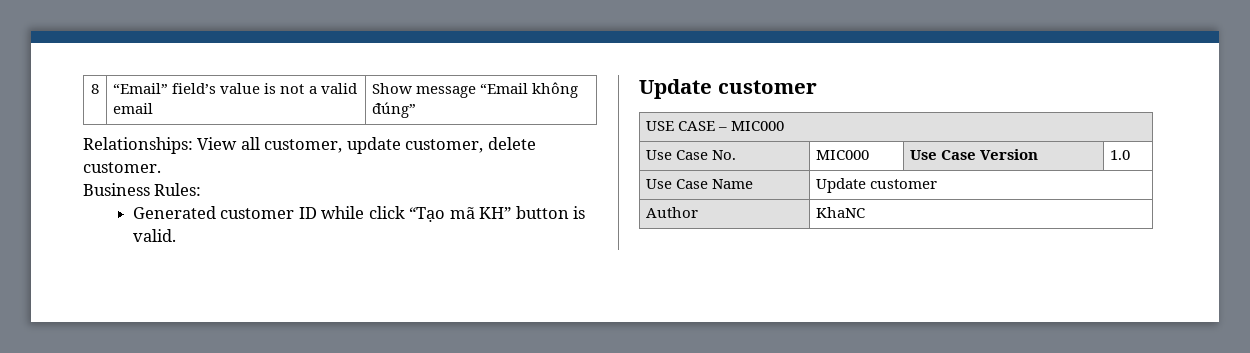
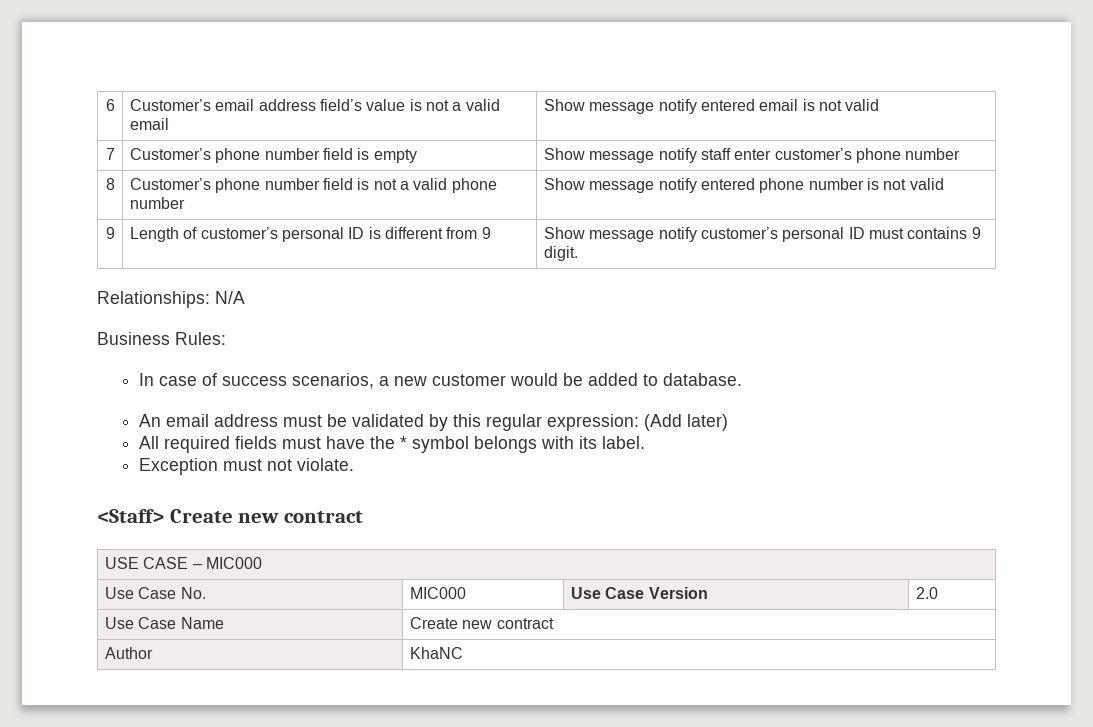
[91,84,99,94] [113,83,169,94] 8 | “Email” -> [105,99,115,111] [129,99,316,111] 6 | Customer’s email address
[480,82,579,98] [372,102,417,118] [83,137,536,154] [83,162,161,173] [83,183,202,196] [133,206,586,222] [133,229,177,242] [639,79,817,99] “Email không đúng” // Relationships: View all customer, update customer, delete customer. // Business Rules: // Generated customer ID while click “Tạo mã KH” button is valid. // Update customer -> [658,99,880,114] [105,148,115,160] [129,148,417,163] [543,148,961,163] [105,178,115,190] [129,178,497,193] [129,197,185,209] [543,178,944,193] [105,227,115,239] [129,227,491,242] [543,227,981,242] [543,246,578,261] [97,291,245,308] [97,332,226,345] [139,373,743,389] [139,414,729,431] [139,436,646,453] [139,458,355,475] [97,509,363,523] notify entered email is not valid // 7 | Customer’s phone number field is empty | Show message notify staff enter customer’s phone number // 8 | Customer’s phone number field is not a valid phone number | Show message notify entered phone number is not valid // 9 | Length of customer’s personal ID is different from 9 | Show message notify customer’s personal ID must contains 9 digit. // Relationships: N/A // Business Rules: // In case of success scenarios, a new customer would be added to database. // An email address must be validated by this regular expression: (Add later) // All required fields must have the * symbol belongs with its label. // Exception must not violate. // <Staff> Create new contract
[1110,150,1131,160] 1.0 -> [915,587,938,599] 2.0
[816,178,938,193] Update customer -> [409,617,554,629] Create new contract

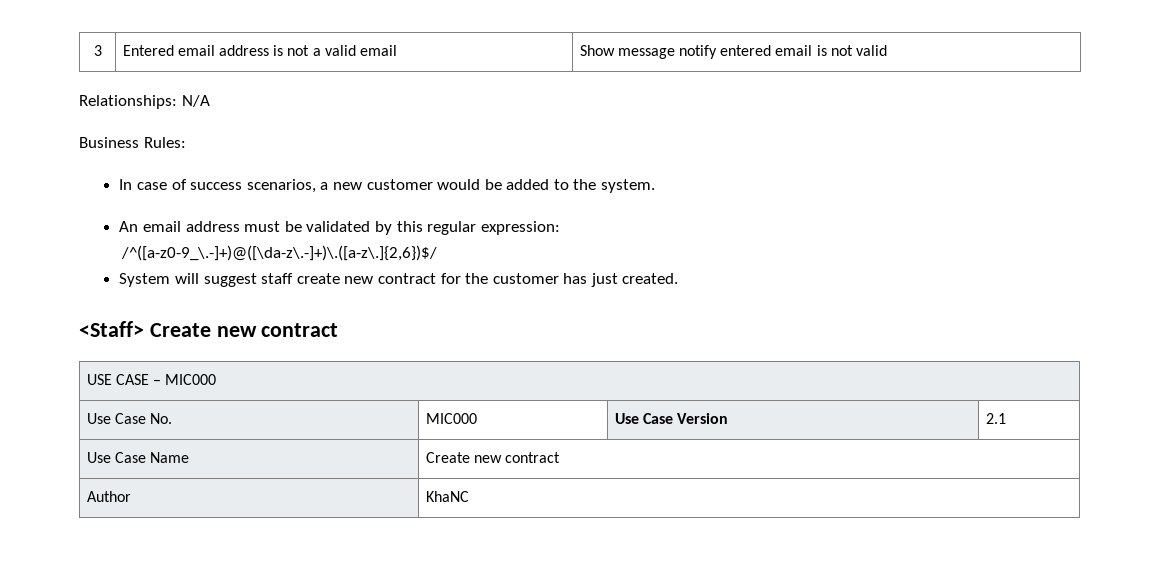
[105,99,115,111] [129,99,406,111] 6 | Customer’s email address field’s value -> [93,45,102,56] [122,45,269,56] 3 | Entered email address
[105,148,115,160] [129,148,417,163] [543,148,961,163] [105,178,115,190] [129,178,497,193] [129,197,185,209] [543,178,944,193] [105,227,115,239] [129,227,491,242] [543,227,981,242] [543,246,578,261] // 7 | Customer’s phone number field is empty | Show message notify staff enter customer’s phone number // 8 | Customer’s phone number field is not a valid phone number | Show message notify entered phone number is not valid // 9 | Length of customer’s personal ID is different from 9 | Show message notify customer’s personal ID must contains 9 digit. -> (887, 50) none
[663,373,743,386] database. -> [573,179,656,193] the system.
[644,414,729,431] [139,436,646,453] [139,458,355,475] (Add later) // All required fields must have the * symbol belongs with its label. // Exception must not violate. -> [121,245,438,261] [119,273,679,287] // /^([a-z0-9_\.-]+)@([\da-z\.-]+)\.([a-z\.]{2,6})$/ // System will suggest staff create new contract for the customer has just created.
[915,587,938,599] 2.0 -> [985,413,1006,424] 2.1

